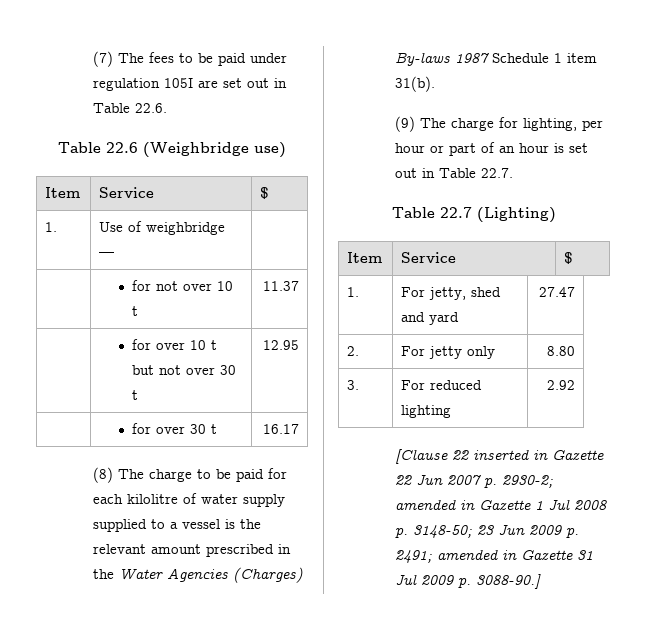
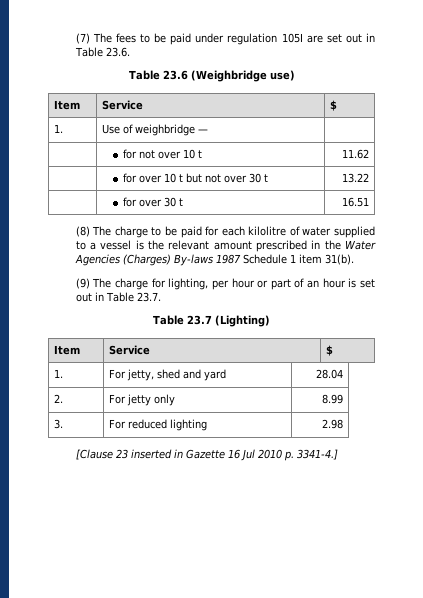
[135,103,168,113] [58,142,138,153] 22.6. // Table 22.6 -> [105,47,130,57] [128,70,188,80] 23.6. // Table 23.6
[262,281,299,291] 11.37 -> [341,149,369,159] 11.62
[262,340,299,350] 12.95 -> [341,173,369,183] 13.22
[262,424,299,434] 16.17 -> [341,197,369,207] 16.51
[243,494,286,507] supply -> (332, 231) none
[481,168,514,178] [392,207,472,218] 22.7. // Table 22.7 -> [136,292,161,302] [153,315,212,325] 23.7. // Table 23.7
[538,287,575,297] 27.47 -> [315,369,343,379] 28.04
[546,346,575,356] 8.80 -> [321,394,343,404] 8.99
[546,380,575,390] 2.92 -> [321,419,343,429] 2.98
[452,450,470,460] 22 -> [115,449,128,459] 23
[395,474,554,488] [395,499,608,511] [395,524,580,538] [395,549,594,563] [395,574,542,589] 22 Jun 2007 p. 2930-2; amended in Gazette 1 Jul 2008 p. 3148-50; 23 Jun 2009 p. 2491; amended in Gazette 31 Jul 2009 p. 3088-90.] -> [227,449,338,461] 16 Jul 2010 p. 3341-4.]

